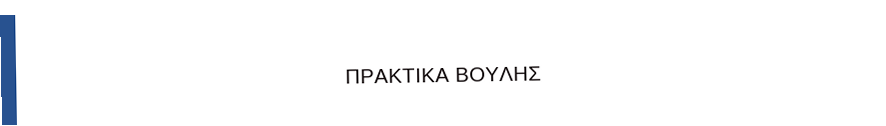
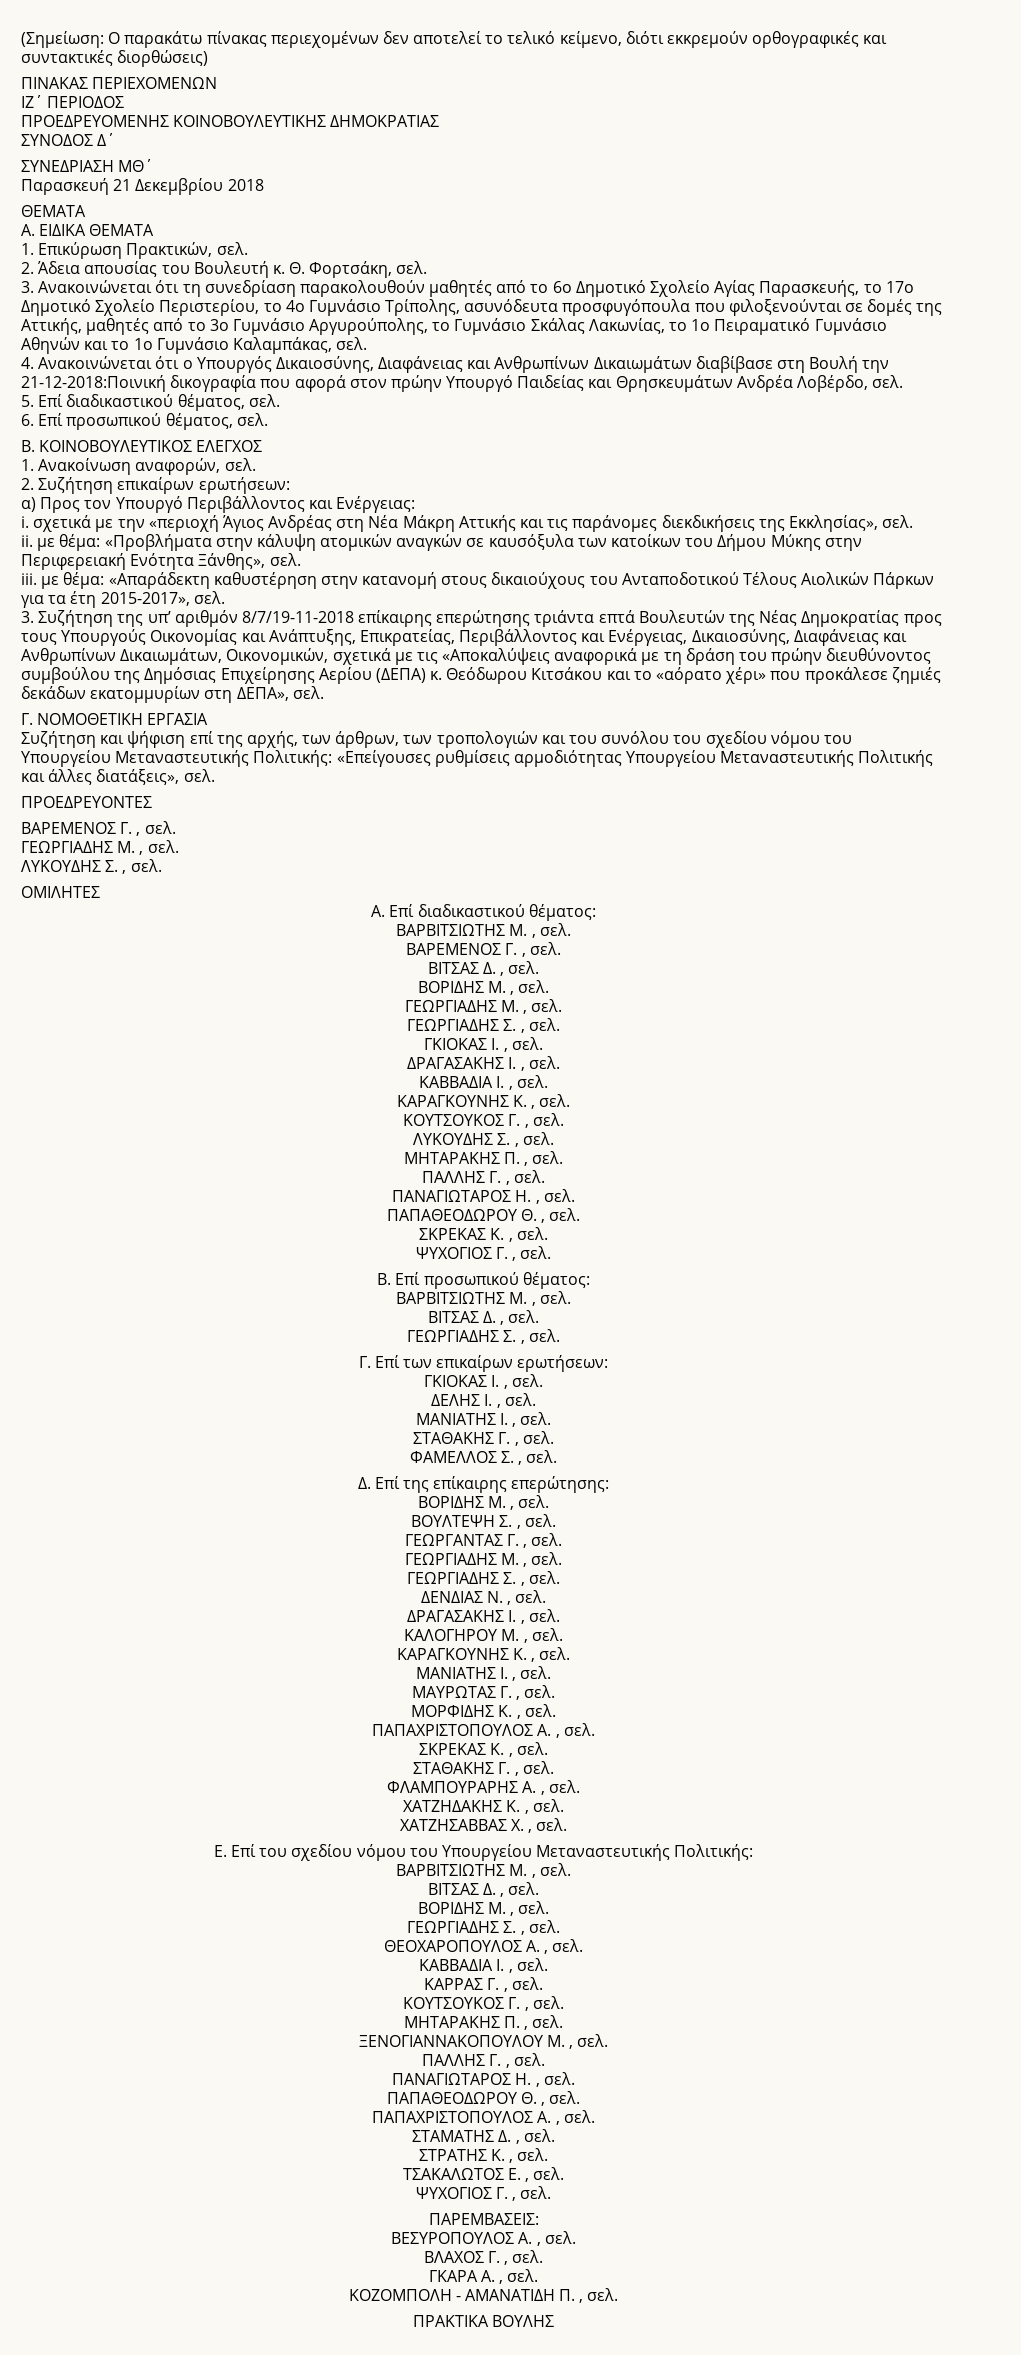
(345, 75) none -> [21,31,888,48] [21,50,209,67] [21,77,218,89] [21,95,125,108] [21,115,440,127] [21,133,116,146] [21,159,154,172] [21,178,264,195] [21,205,86,217] [21,224,155,236] [21,242,248,259] [21,261,428,278] [21,280,914,297] [21,299,943,316] [21,318,887,335] [21,337,368,354] [21,356,890,373] [21,375,904,392] [21,394,280,411] [21,413,268,430] [21,440,263,452] [21,458,256,475] [21,477,290,494] [21,496,416,513] [21,515,914,532] [21,534,862,551] [21,553,301,570] [21,572,935,589] [21,591,225,608] [21,610,942,627] [21,629,908,646] [21,648,932,665] [21,667,941,684] [21,686,324,703] [21,713,209,725] [21,731,852,748] [21,750,934,767] [21,769,215,785] [21,796,152,808] [21,821,176,836] [21,840,179,855] [21,859,162,874] [21,886,100,898] [371,904,596,921] [396,923,571,938] [406,942,561,957] [427,961,540,976] [417,980,550,995] [404,999,563,1014] [407,1018,560,1033] [424,1037,543,1052] [407,1056,560,1071] [419,1075,548,1090] [396,1094,571,1109] [403,1113,564,1128] [413,1132,554,1147] [403,1151,564,1166] [422,1170,545,1185] [392,1189,575,1204] [386,1208,581,1223] [419,1227,548,1242] [415,1246,552,1261] [377,1272,590,1289] [396,1291,571,1306] [427,1310,540,1325] [407,1329,560,1344] [358,1355,609,1372] [424,1374,543,1389] [431,1393,536,1408] [415,1412,552,1427] [413,1431,554,1446] [409,1450,558,1465] [357,1476,610,1493] [417,1495,550,1510] [411,1514,556,1529] [404,1533,563,1548] [404,1552,563,1567] [407,1571,560,1586] [420,1590,547,1605] [407,1609,560,1624] [404,1628,563,1643] [396,1647,571,1662] [415,1666,552,1681] [411,1685,556,1700] [411,1704,556,1719] [372,1723,595,1738] [419,1742,548,1757] [413,1761,554,1776] [387,1780,580,1795] [403,1799,564,1814] [399,1818,568,1833] [213,1844,754,1861] [396,1863,571,1878] [427,1882,540,1897] [417,1901,550,1916] [407,1920,560,1935] [383,1939,584,1954] [419,1958,548,1973] [424,1977,543,1992] [403,1996,564,2011] [403,2015,564,2030] [358,2034,609,2049] [422,2053,545,2068] [392,2072,575,2087] [386,2091,581,2106] [372,2110,595,2125] [412,2129,555,2144] [418,2148,549,2163] [402,2167,565,2182] [415,2186,552,2201] [428,2213,539,2225] [391,2231,576,2246] [423,2250,544,2265] [428,2269,539,2284] [348,2288,619,2303] (Σημείωση: Ο παρακάτω πίνακας περιεχομένων δεν αποτελεί το τελικό κείμενο, διότι εκκρεμούν ορθογραφικές και συντακτικές διορθώσεις) // ΠΙΝΑΚΑΣ ΠΕΡΙΕΧΟΜΕΝΩΝ // ΙΖ΄ ΠΕΡΙΟΔΟΣ // ΠΡΟΕΔΡΕΥΟΜΕΝΗΣ ΚΟΙΝΟΒΟΥΛΕΥΤΙΚΗΣ ΔΗΜΟΚΡΑΤΙΑΣ // ΣΥΝΟΔΟΣ Δ΄ // ΣΥΝΕΔΡΙΑΣΗ ΜΘ΄ // Παρασκευή 21 Δεκεμβρίου 2018 // ΘΕΜΑΤΑ // Α. ΕΙΔΙΚΑ ΘΕΜΑΤΑ // 1. Επικύρωση Πρακτικών, σελ. // 2. Άδεια απουσίας του Βουλευτή κ. Θ. Φορτσάκη, σελ. // 3. Ανακοινώνεται ότι τη συνεδρίαση παρακολουθούν μαθητές από το 6ο Δημοτικό Σχολείο Αγίας Παρασκευής, το 17ο Δημοτικό Σχολείο Περιστερίου, το 4ο Γυμνάσιο Τρίπολης, ασυνόδευτα προσφυγόπουλα που φιλοξενούνται σε δομές της Αττικής, μαθητές από το 3ο Γυμνάσιο Αργυρούπολης, το Γυμνάσιο Σκάλας Λακωνίας, το 1ο Πειραματικό Γυμνάσιο Αθηνών και το 1ο Γυμνάσιο Καλαμπάκας, σελ. // 4. Ανακοινώνεται ότι ο Υπουργός Δικαιοσύνης, Διαφάνειας και Ανθρωπίνων Δικαιωμάτων διαβίβασε στη Βουλή την 21-12-2018:Ποινική δικογραφία που αφορά στον πρώην Υπουργό Παιδείας και Θρησκευμάτων Ανδρέα Λοβέρδο, σελ. // 5. Επί διαδικαστικού θέματος, σελ. // 6. Επί προσωπικού θέματος, σελ. // Β. ΚΟΙΝΟΒΟΥΛΕΥΤΙΚΟΣ ΕΛΕΓΧΟΣ // 1. Ανακοίνωση αναφορών, σελ. // 2. Συζήτηση επικαίρων ερωτήσεων: // α) Προς τον Υπουργό Περιβάλλοντος και Ενέργειας: // i. σχετικά με την «περιοχή Άγιος Ανδρέας στη Νέα Μάκρη Αττικής και τις παράνομες διεκδικήσεις της Εκκλησίας», σελ. // ii. με θέμα: «Προβλήματα στην κάλυψη ατομικών αναγκών σε καυσόξυλα των κατοίκων του Δήμου Μύκης στην Περιφερειακή Ενότητα Ξάνθης», σελ. // iii. με θέμα: «Απαράδεκτη καθυστέρηση στην κατανομή στους δικαιούχους του Ανταποδοτικού Τέλους Αιολικών Πάρκων για τα έτη 2015-2017», σελ. // 3. Συζήτηση της υπ’ αριθμόν 8/7/19-11-2018 επίκαιρης επερώτησης τριάντα επτά Βουλευτών της Νέας Δημοκρατίας προς τους Υπουργούς Οικονομίας και Ανάπτυξης, Επικρατείας, Περιβάλλοντος και Ενέργειας, Δικαιοσύνης, Διαφάνειας και Ανθρωπίνων Δικαιωμάτων, Οικονομικών, σχετικά με τις «Αποκαλύψεις αναφορικά με τη δράση του πρώην διευθύνοντος συμβούλου της Δημόσιας Επιχείρησης Αερίου (ΔΕΠΑ) κ. Θεόδωρου Κιτσάκου και το «αόρατο χέρι» που προκάλεσε ζημιές δεκάδων εκατομμυρίων στη ΔΕΠΑ», σελ. // Γ. ΝΟΜΟΘΕΤΙΚΗ ΕΡΓΑΣΙΑ // Συζήτηση και ψήφιση επί της αρχής, των άρθρων, των τροπολογιών και του συνόλου του σχεδίου νόμου του Υπουργείου Μεταναστευτικής Πολιτικής: «Επείγουσες ρυθμίσεις αρμοδιότητας Υπουργείου Μεταναστευτικής Πολιτικής και άλλες διατάξεις», σελ. // ΠΡΟΕΔΡΕΥΟΝΤΕΣ // ΒΑΡΕΜΕΝΟΣ Γ. , σελ. // ΓΕΩΡΓΙΑΔΗΣ Μ. , σελ. // ΛΥΚΟΥΔΗΣ Σ. , σελ. // ΟΜΙΛΗΤΕΣ // Α. Επί διαδικαστικού θέματος: // ΒΑΡΒΙΤΣΙΩΤΗΣ Μ. , σελ. // ΒΑΡΕΜΕΝΟΣ Γ. , σελ. // ΒΙΤΣΑΣ Δ. , σελ. // ΒΟΡΙΔΗΣ Μ. , σελ. // ΓΕΩΡΓΙΑΔΗΣ Μ. , σελ. // ΓΕΩΡΓΙΑΔΗΣ Σ. , σελ. // ΓΚΙΟΚΑΣ Ι. , σελ. // ΔΡΑΓΑΣΑΚΗΣ Ι. , σελ. // ΚΑΒΒΑΔΙΑ Ι. , σελ. // ΚΑΡΑΓΚΟΥΝΗΣ Κ. , σελ. // ΚΟΥΤΣΟΥΚΟΣ Γ. , σελ. // ΛΥΚΟΥΔΗΣ Σ. , σελ. // ΜΗΤΑΡΑΚΗΣ Π. , σελ. // ΠΑΛΛΗΣ Γ. , σελ. // ΠΑΝΑΓΙΩΤΑΡΟΣ Η. , σελ. // ΠΑΠΑΘΕΟΔΩΡΟΥ Θ. , σελ. // ΣΚΡΕΚΑΣ Κ. , σελ. // ΨΥΧΟΓΙΟΣ Γ. , σελ. // Β. Επί προσωπικού θέματος: // ΒΑΡΒΙΤΣΙΩΤΗΣ Μ. , σελ. // ΒΙΤΣΑΣ Δ. , σελ. // ΓΕΩΡΓΙΑΔΗΣ Σ. , σελ. // Γ. Επί των επικαίρων ερωτήσεων: // ΓΚΙΟΚΑΣ Ι. , σελ. // ΔΕΛΗΣ Ι. , σελ. // ΜΑΝΙΑΤΗΣ Ι. , σελ. // ΣΤΑΘΑΚΗΣ Γ. , σελ. // ΦΑΜΕΛΛΟΣ Σ. , σελ. // Δ. Επί της επίκαιρης επερώτησης: // ΒΟΡΙΔΗΣ Μ. , σελ. // ΒΟΥΛΤΕΨΗ Σ. , σελ. // ΓΕΩΡΓΑΝΤΑΣ Γ. , σελ. // ΓΕΩΡΓΙΑΔΗΣ Μ. , σελ. // ΓΕΩΡΓΙΑΔΗΣ Σ. , σελ. // ΔΕΝΔΙΑΣ Ν. , σελ. // ΔΡΑΓΑΣΑΚΗΣ Ι. , σελ. // ΚΑΛΟΓΗΡΟΥ Μ. , σελ. // ΚΑΡΑΓΚΟΥΝΗΣ Κ. , σελ. // ΜΑΝΙΑΤΗΣ Ι. , σελ. // ΜΑΥΡΩΤΑΣ Γ. , σελ. // ΜΟΡΦΙΔΗΣ Κ. , σελ. // ΠΑΠΑΧΡΙΣΤΟΠΟΥΛΟΣ Α. , σελ. // ΣΚΡΕΚΑΣ Κ. , σελ. // ΣΤΑΘΑΚΗΣ Γ. , σελ. // ΦΛΑΜΠΟΥΡΑΡΗΣ Α. , σελ. // ΧΑΤΖΗΔΑΚΗΣ Κ. , σελ. // ΧΑΤΖΗΣΑΒΒΑΣ Χ. , σελ. // Ε. Επί του σχεδίου νόμου του Υπουργείου Μεταναστευτικής Πολιτικής: // ΒΑΡΒΙΤΣΙΩΤΗΣ Μ. , σελ. // ΒΙΤΣΑΣ Δ. , σελ. // ΒΟΡΙΔΗΣ Μ. , σελ. // ΓΕΩΡΓΙΑΔΗΣ Σ. , σελ. // ΘΕΟΧΑΡΟΠΟΥΛΟΣ Α. , σελ. // ΚΑΒΒΑΔΙΑ Ι. , σελ. // ΚΑΡΡΑΣ Γ. , σελ. // ΚΟΥΤΣΟΥΚΟΣ Γ. , σελ. // ΜΗΤΑΡΑΚΗΣ Π. , σελ. // ΞΕΝΟΓΙΑΝΝΑΚΟΠΟΥΛΟΥ Μ. , σελ. // ΠΑΛΛΗΣ Γ. , σελ. // ΠΑΝΑΓΙΩΤΑΡΟΣ Η. , σελ. // ΠΑΠΑΘΕΟΔΩΡΟΥ Θ. , σελ. // ΠΑΠΑΧΡΙΣΤΟΠΟΥΛΟΣ Α. , σελ. // ΣΤΑΜΑΤΗΣ Δ. , σελ. // ΣΤΡΑΤΗΣ Κ. , σελ. // ΤΣΑΚΑΛΩΤΟΣ Ε. , σελ. // ΨΥΧΟΓΙΟΣ Γ. , σελ. // ΠΑΡΕΜΒΑΣΕΙΣ: // ΒΕΣΥΡΟΠΟΥΛΟΣ Α. , σελ. // ΒΛΑΧΟΣ Γ. , σελ. // ΓΚΑΡΑ Α. , σελ. // ΚΟΖΟΜΠΟΛΗ - ΑΜΑΝΑΤΙΔΗ Π. , σελ. //

